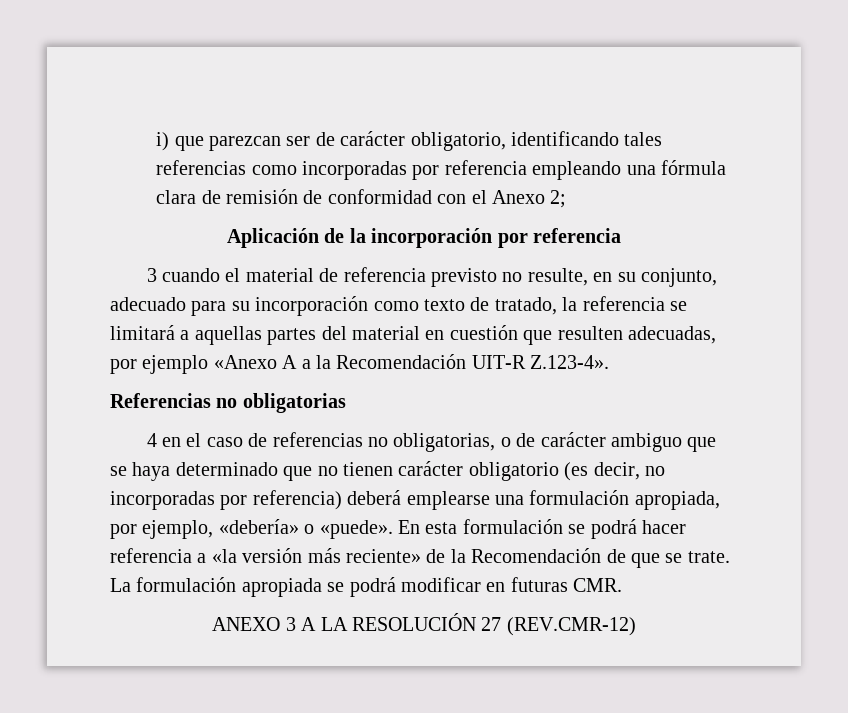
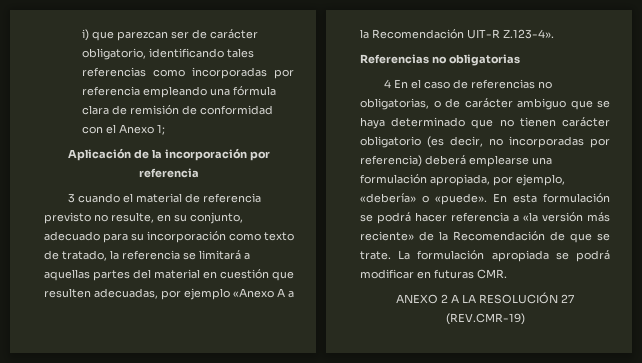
[550,190,567,208] 2; -> [157,124,166,135] 1;
[162,437,182,447] en -> [394,79,409,88] En
[285,617,296,631] 3 -> [441,294,448,303] 2
[506,617,636,636] (REV.CMR-12) -> [445,313,525,325] (REV.CMR-19)

